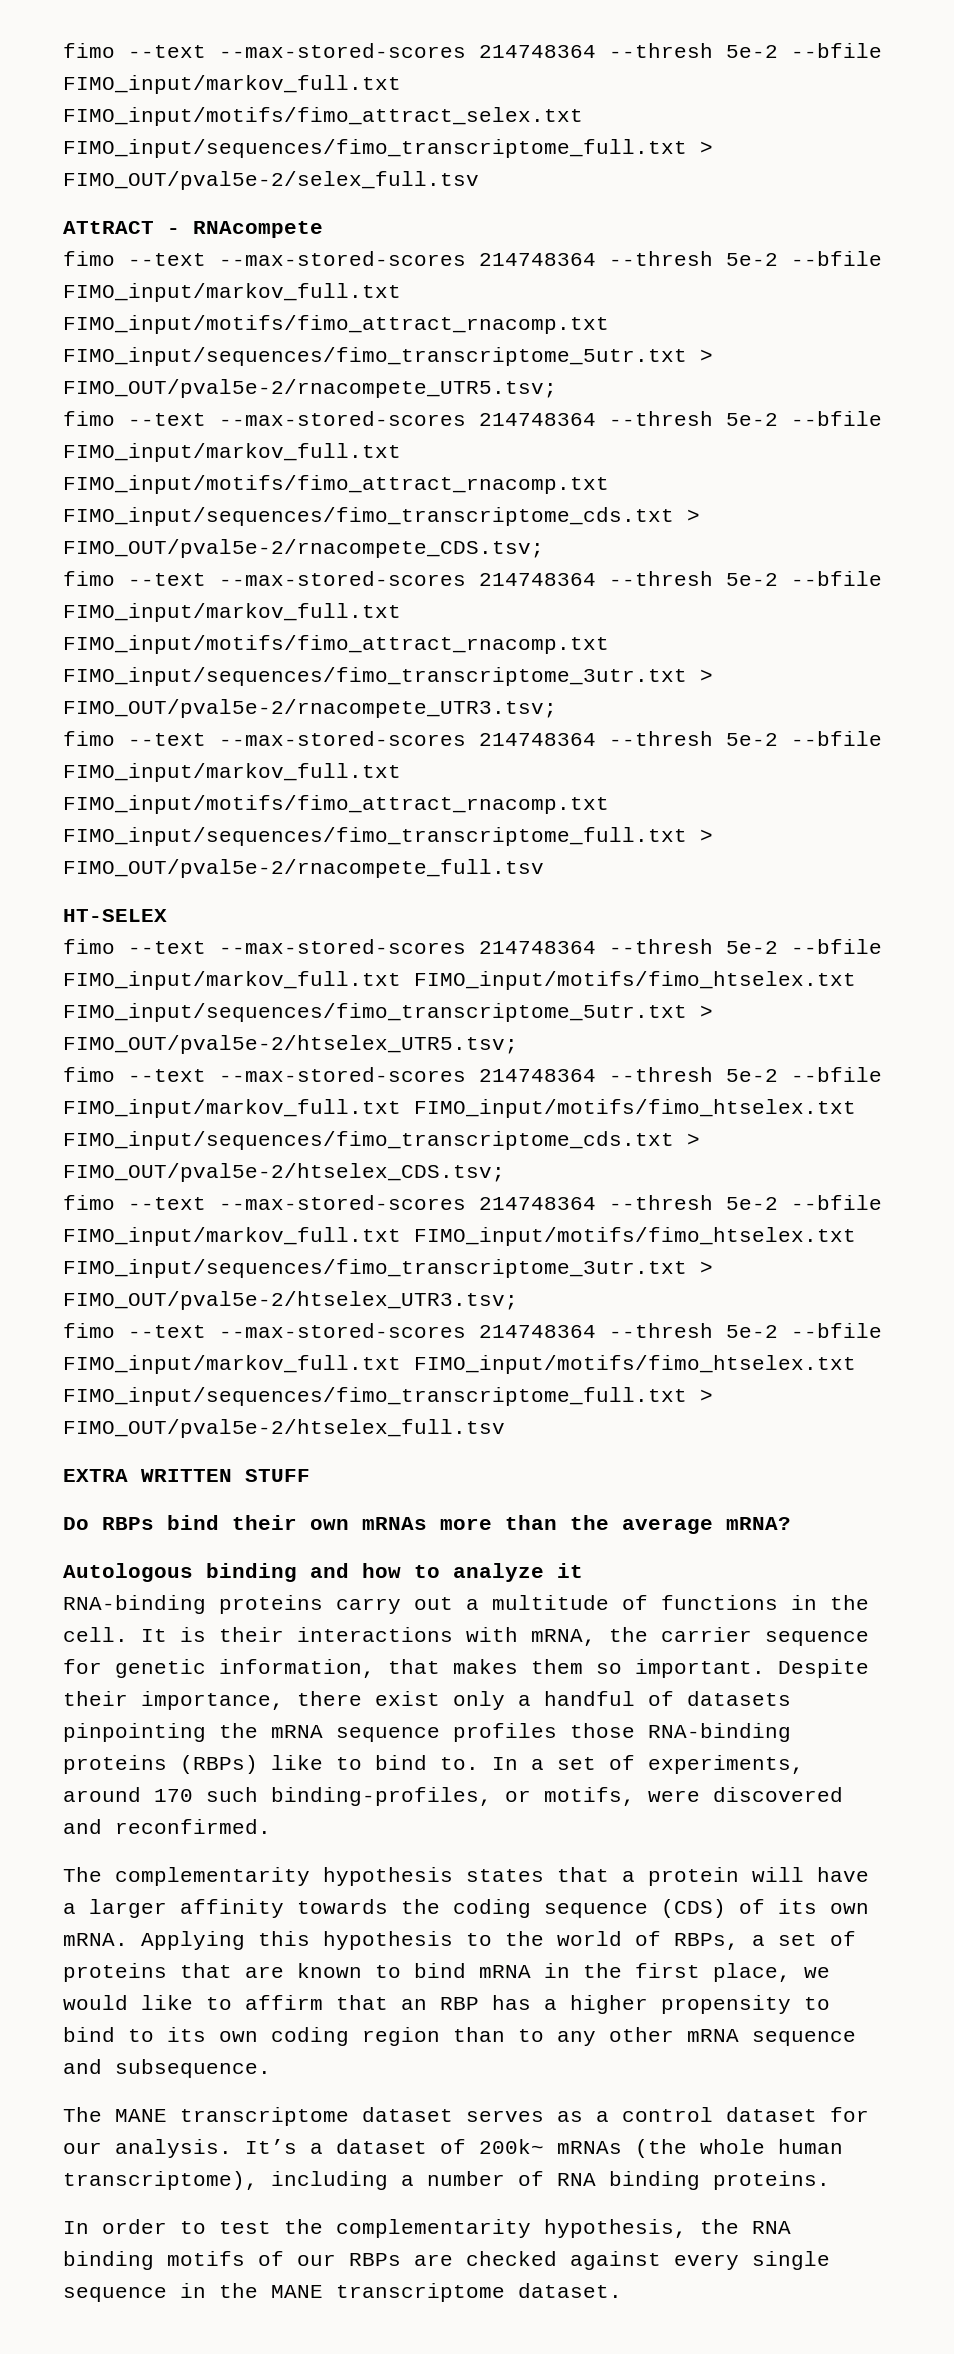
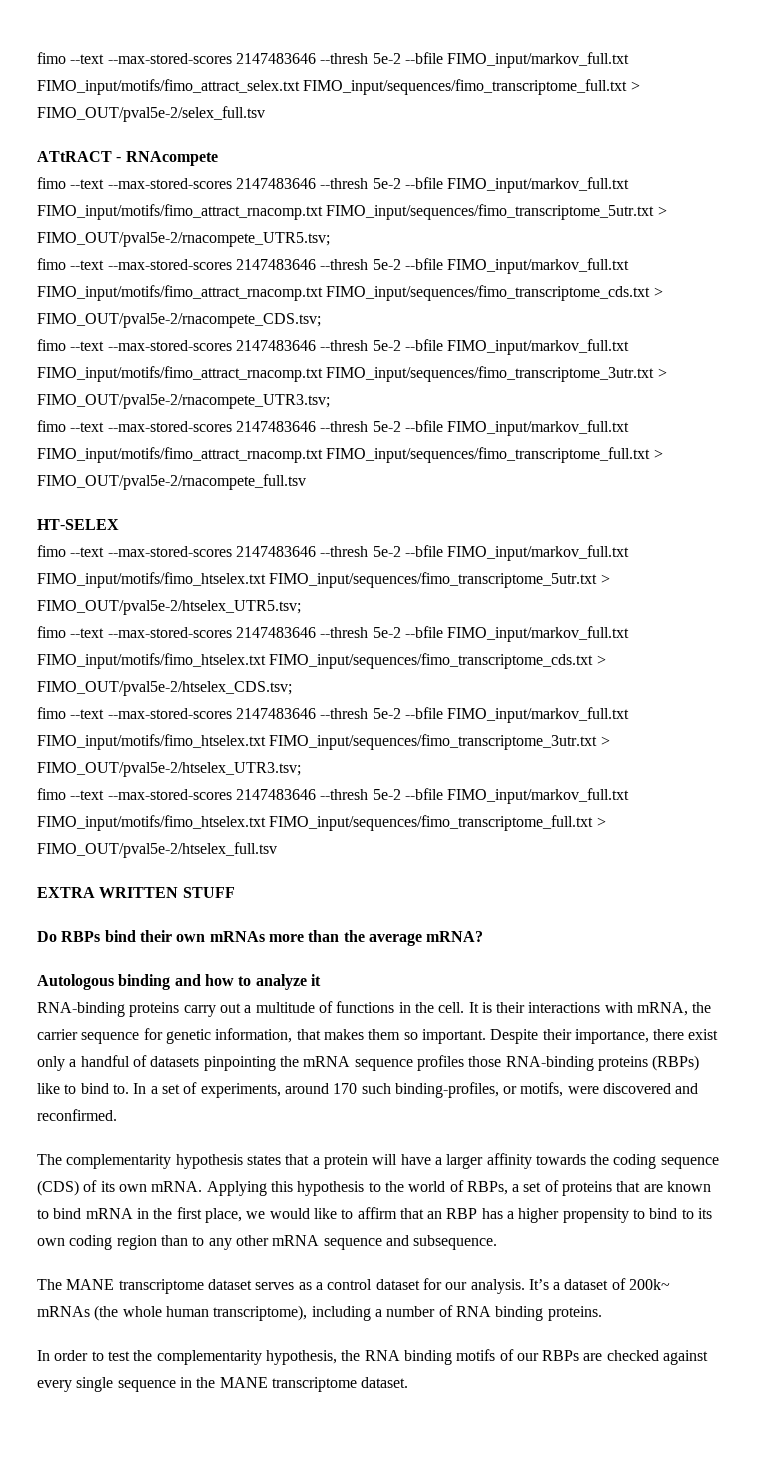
[63,43,596,58] fimo --text --max-stored-scores 214748364 -> [37,52,316,64] fimo --text --max-stored-scores 2147483646
[479,253,596,266] 214748364 -> [235,178,316,189] 2147483646
[479,413,596,426] 214748364 -> [235,259,316,270] 2147483646
[479,573,596,586] 214748364 -> [235,340,316,351] 2147483646
[479,733,596,746] 214748364 -> [235,421,316,432] 2147483646
[479,941,596,954] 214748364 -> [235,546,316,557] 2147483646
[479,1069,596,1082] 214748364 -> [235,627,316,638] 2147483646
[479,1197,596,1210] 214748364 -> [235,708,316,719] 2147483646
[479,1325,596,1338] 214748364 -> [235,789,316,800] 2147483646

